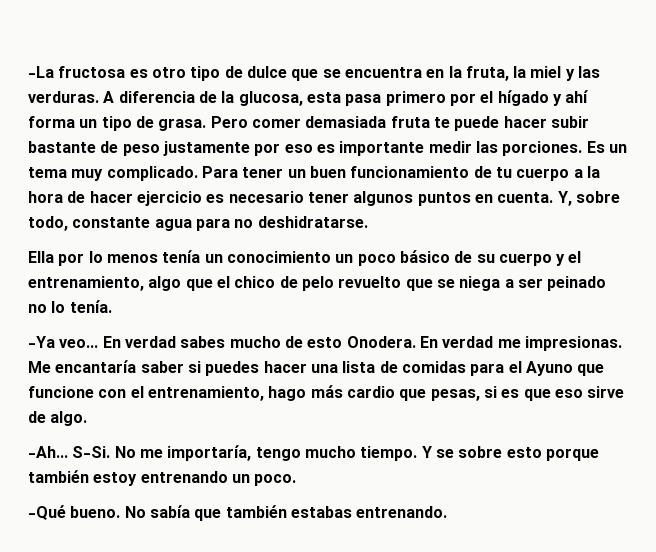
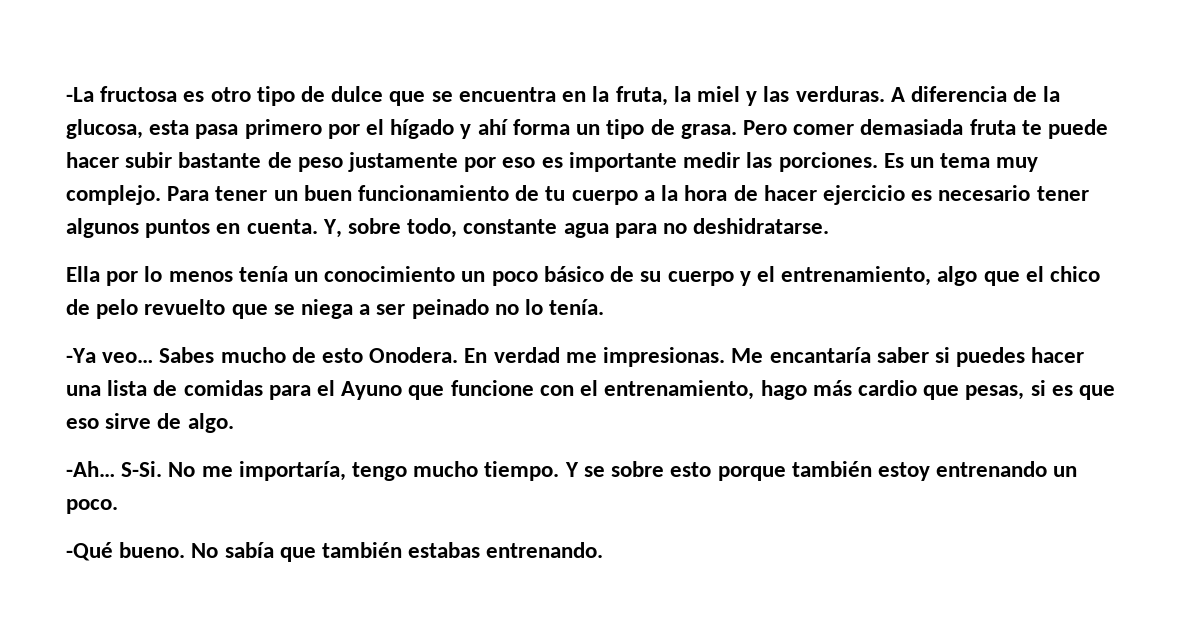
[106,166,198,181] complicado. -> [66,185,161,205] complejo.
[102,336,226,348] En verdad sabes -> [159,347,215,363] Sabes

